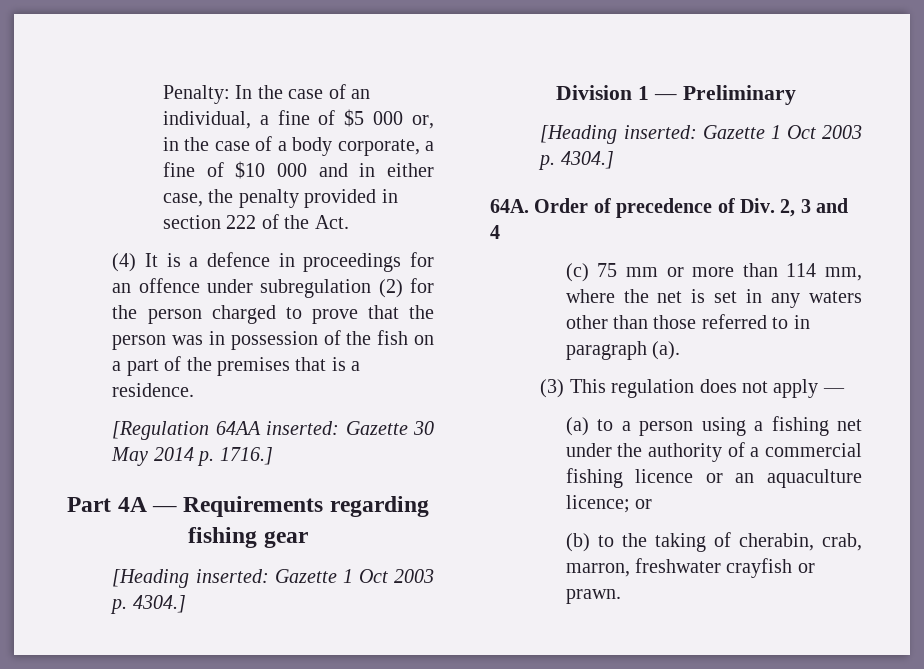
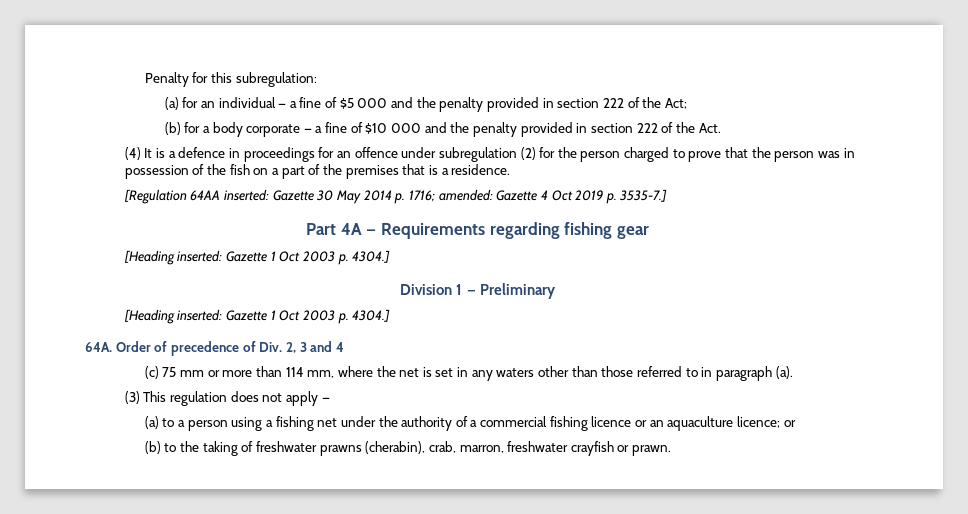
[162,84,370,104] [162,111,251,129] Penalty: In the case of an individual, -> [144,72,317,87] [164,97,287,110] Penalty for this subregulation: // (a) for an individual —
[412,115,434,129] [162,136,420,156] or, in the case of a body corporate, -> [391,97,687,112] [164,122,312,137] and the penalty provided in section 222 of the Act; // (b) for a body corporate —
[359,163,434,177] [162,193,203,207] in either case, -> (447, 127) none
[219,447,273,465] 1716.] -> [408,189,668,204] 1716; amended: Gazette 4 Oct 2019 p. 3535-7.]
[738,533,814,551] cherabin, -> [255,441,426,456] freshwater prawns (cherabin),

